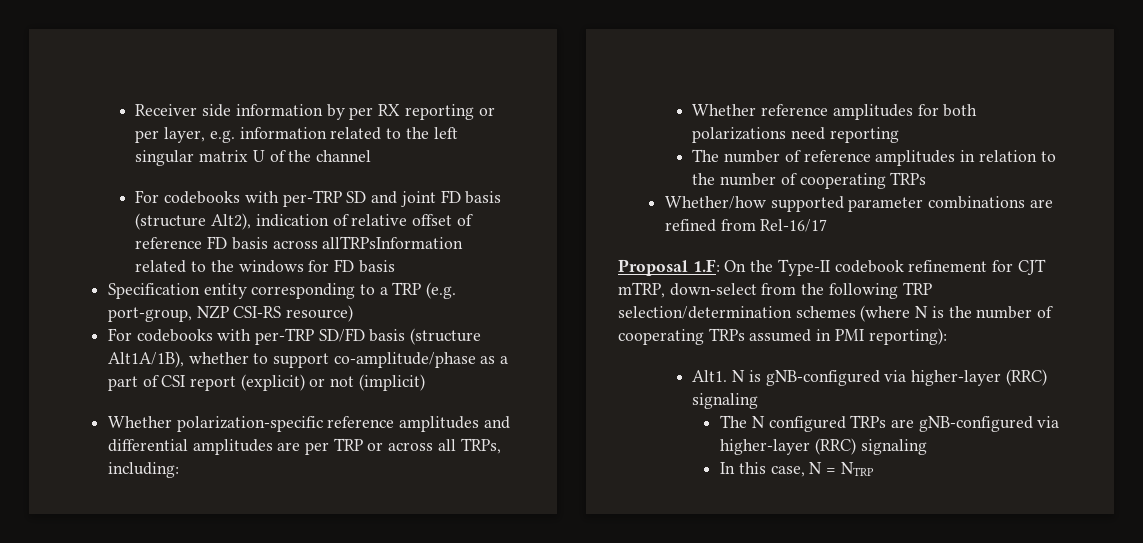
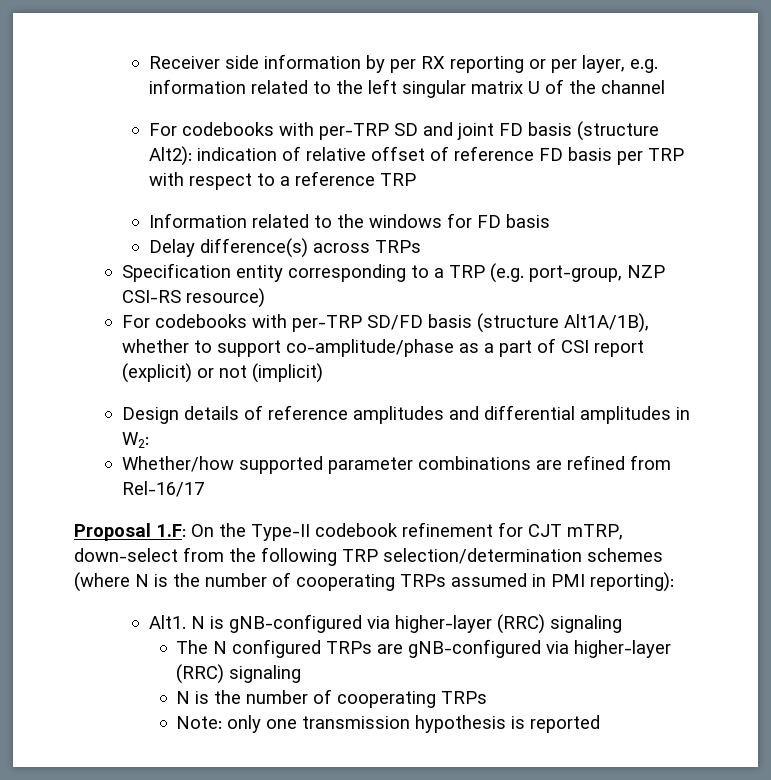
[211,213,252,230] Alt2), -> [148,146,192,166] Alt2):
[272,236,464,249] across allTRPsInformation -> [616,148,684,165] [148,171,416,190] [148,213,247,228] per TRP with respect to a reference TRP // Information
(395, 266) none -> [148,238,421,258] // Delay difference(s) across TRPs
[107,416,323,432] Whether polarization-specific -> [121,405,263,424] Design details of
[277,438,501,455] [107,462,179,478] [692,104,978,120] [692,127,899,143] [692,149,1056,166] [692,172,927,189] are per TRP or across all TRPs, including: // Whether reference amplitudes for both polarizations need reporting // The number of reference amplitudes in relation to the number of cooperating TRPs -> [675,407,690,420] [121,432,149,448] in W2:
[720,462,874,477] In this case, N = NTRP -> [176,689,488,708] [176,715,601,733] N is the number of cooperating TRPs // Note: only one transmission hypothesis is reported

